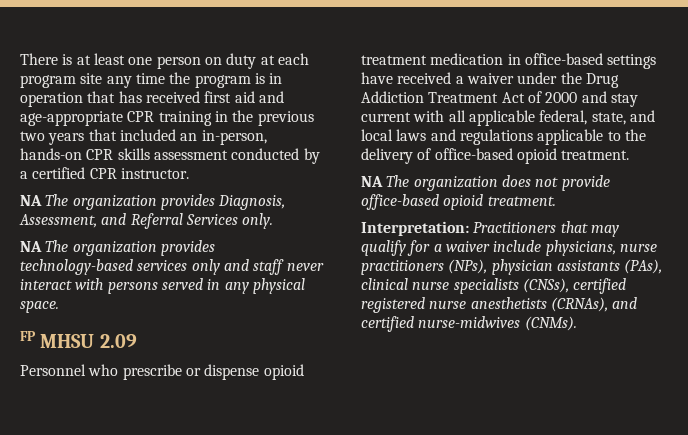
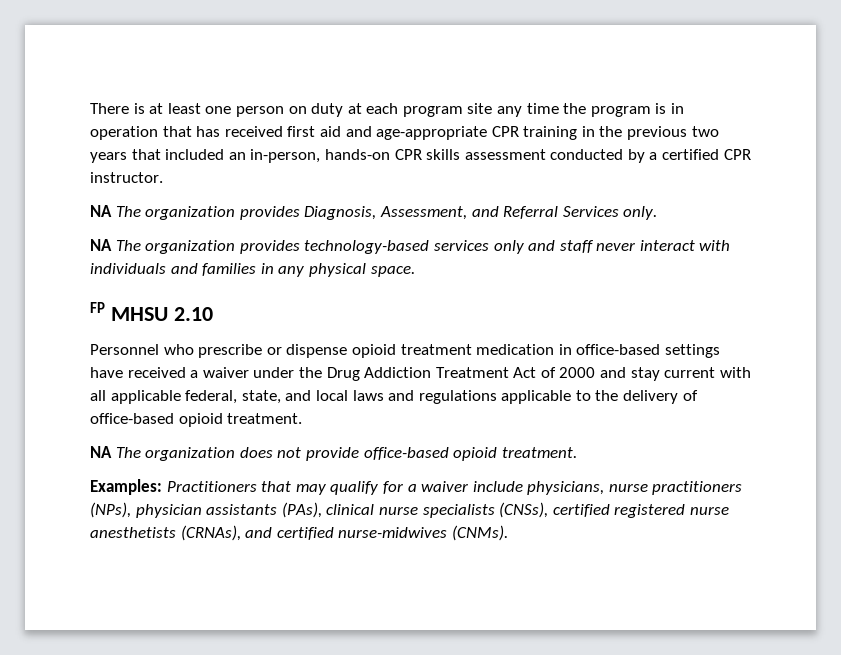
[107,278,203,294] persons served -> [90,263,257,276] individuals and families
[99,334,137,348] 2.09 -> [173,307,213,321] 2.10
[361,221,469,236] Interpretation: -> [90,479,162,495] Examples:

